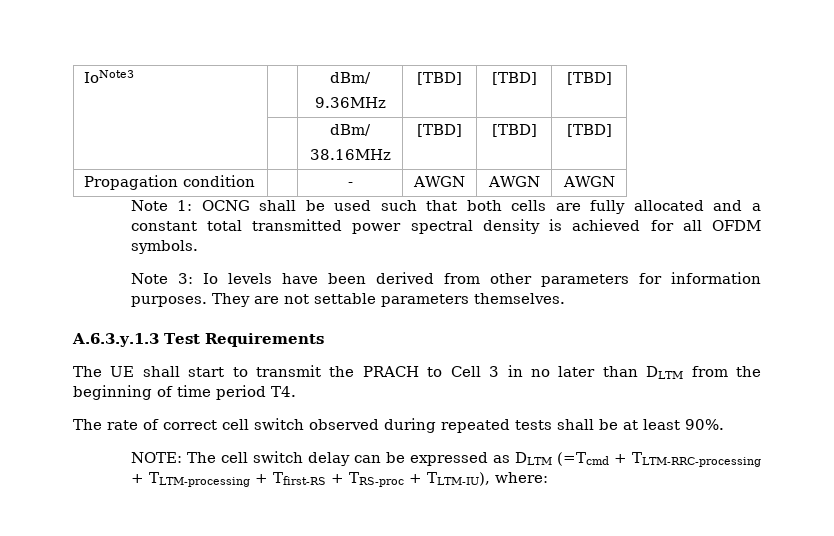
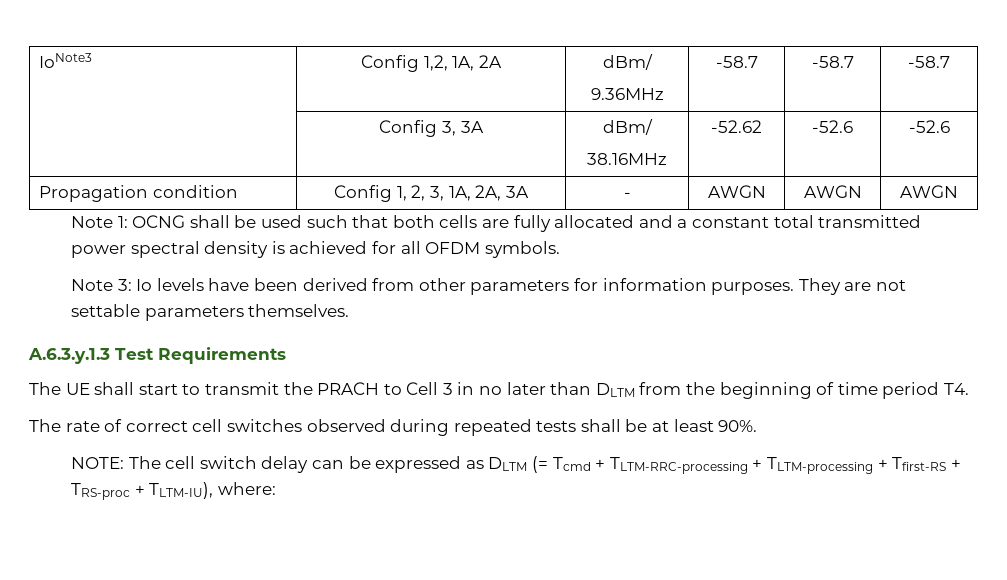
[330,72,371,84] [314,97,386,108] [417,72,462,85] [491,72,537,85] [566,72,612,85] | dBm/ // 9.36MHz | [TBD] | [TBD] | [TBD] // | -> [361,55,502,72] [602,54,653,70] [590,88,664,100] [715,56,758,68] [811,56,854,68] [908,56,950,68] [379,120,484,137] Config 1,2, 1A, 2A | dBm/ // 9.36MHz | -58.7 | -58.7 | -58.7 // | Config 3, 3A
[417,124,462,137] [491,124,537,137] [566,124,612,137] [TBD] | [TBD] | [TBD] -> [711,120,762,133] [812,120,853,133] [908,120,950,133] -52.62 | -52.6 | -52.6
(256, 181) none -> [334,185,529,202] Config 1, 2, 3, 1A, 2A, 3A
[254,418,304,430] switch -> [226,419,302,432] switches
[556,452,609,466] (=Tcmd -> [532,456,591,473] (= Tcmd

